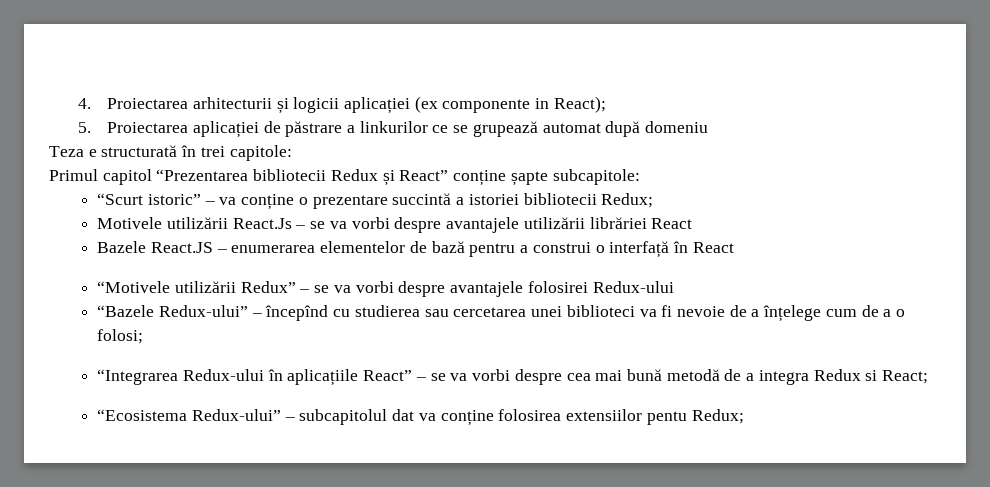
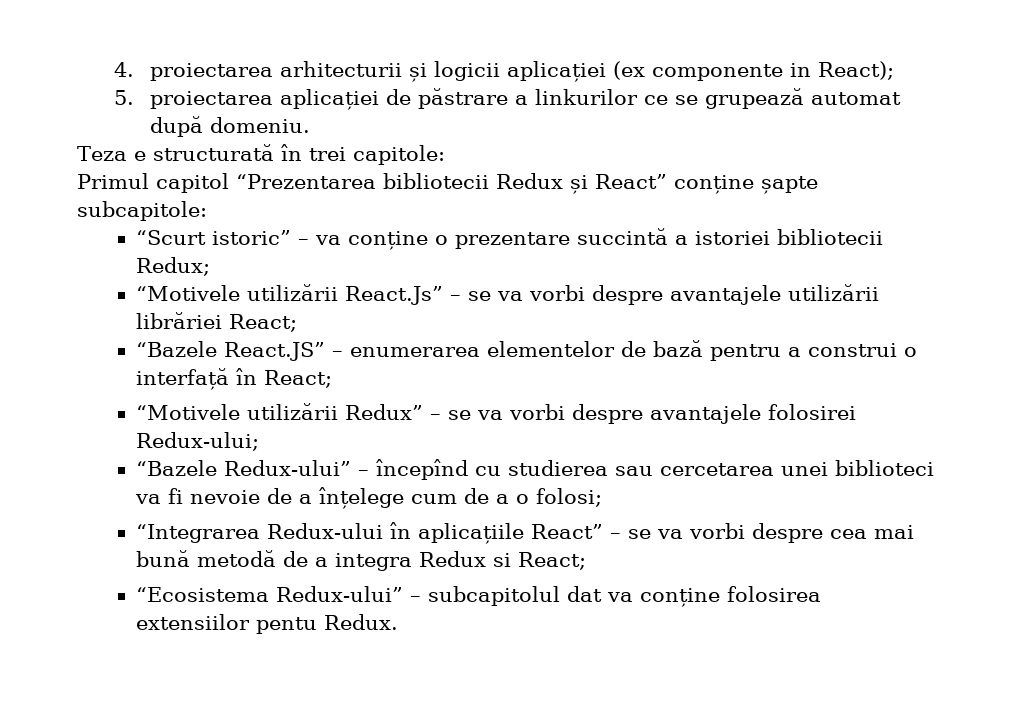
[107,98,189,109] Proiectarea -> [150,63,274,81] proiectarea
[107,122,189,133] Proiectarea -> [150,91,274,109] proiectarea
[645,121,709,133] domeniu -> [210,117,311,133] domeniu.
[97,217,292,229] Motivele utilizării React.Js -> [136,284,444,305] “Motivele utilizării React.Js”
[651,218,693,229] [97,241,214,253] React // Bazele React.JS -> [229,314,298,332] [136,341,326,361] React; // “Bazele React.JS”
[692,242,734,253] React -> [264,370,333,388] React;
[592,281,674,293] Redux-ului -> [136,432,260,451] Redux-ului;
[691,409,744,424] Redux; -> [324,614,399,630] Redux.

